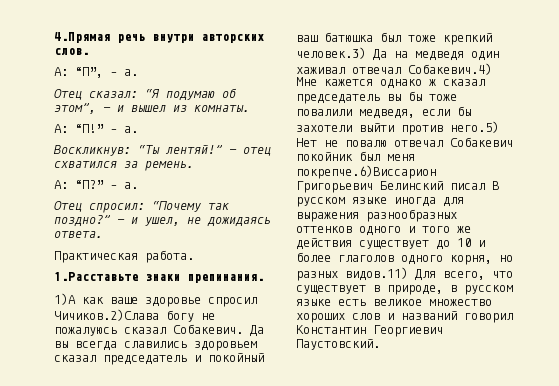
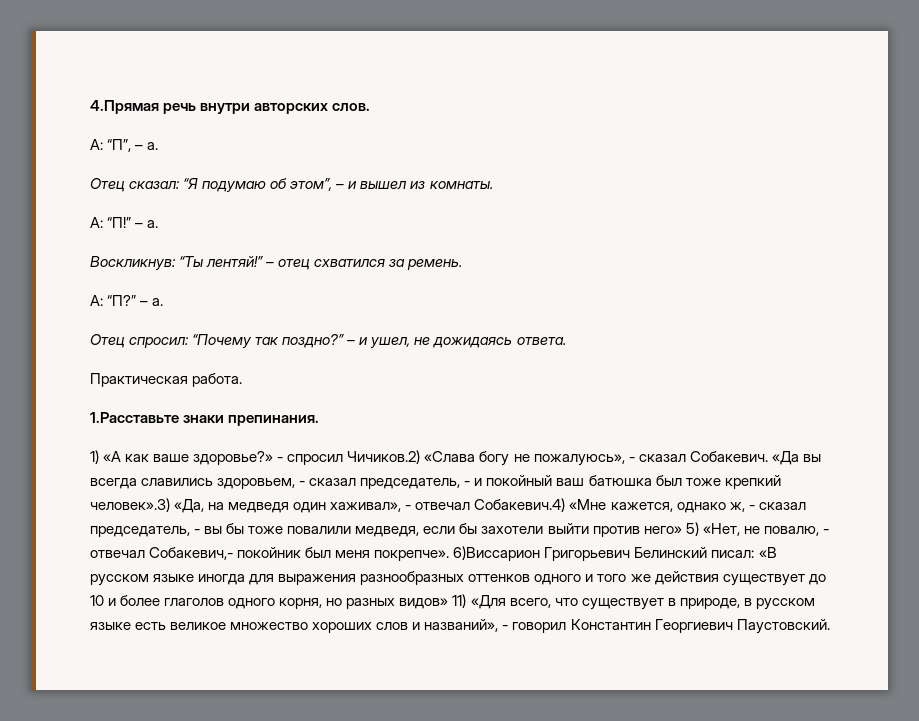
[54,293,257,307] [54,309,215,322] [54,327,117,336] 1)А как ваше здоровье спросил Чичиков.2)Слава богу не пожалуюсь -> [90,450,635,466] 1) «А как ваше здоровье?» - спросил Чичиков.2) «Слава богу не пожалуюсь», -
[250,325,264,337] Да -> [771,451,799,465] «Да
[194,341,257,351] [54,355,187,365] здоровьем сказал председатель -> [217,478,471,489] здоровьем, - сказал председатель, -
[296,47,387,61] человек.3) Да -> [90,498,205,513] человек».3) «Да,
[296,63,492,75] [296,77,485,89] [296,94,380,104] хаживал отвечал Собакевич.4) Мне кажется однако ж сказал председатель -> [330,498,806,513] [90,526,201,537] хаживал», - отвечал Собакевич.4) «Мне кажется, однако ж, - сказал председатель, -
[450,121,499,133] [296,137,513,147] [296,151,415,161] [296,165,436,179] [296,181,499,193] него.5) Нет не повалю отвечал Собакевич покойник был меня покрепче.6)Виссарион Григорьевич Белинский писал В -> [643,522,829,536] [90,546,777,561] него» 5) «Нет, не повалю, - отвечал Собакевич,- покойник был меня покрепче». 6)Виссарион Григорьевич Белинский писал: «В
[345,267,436,281] видов.11) Для -> [399,594,506,609] видов» 11) «Для
[401,311,457,320] названий -> [424,619,509,632] названий», -

